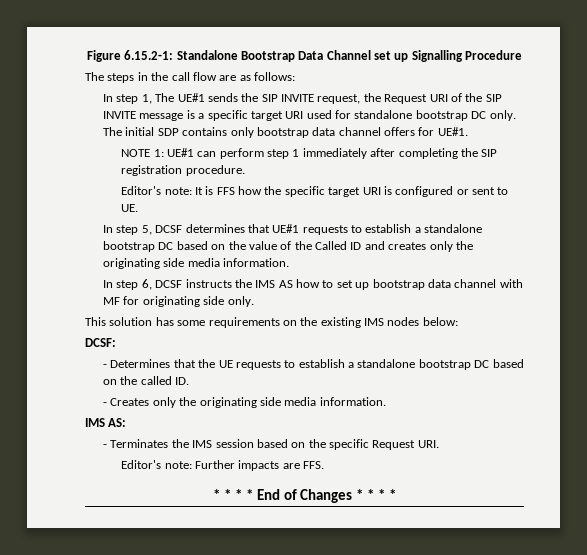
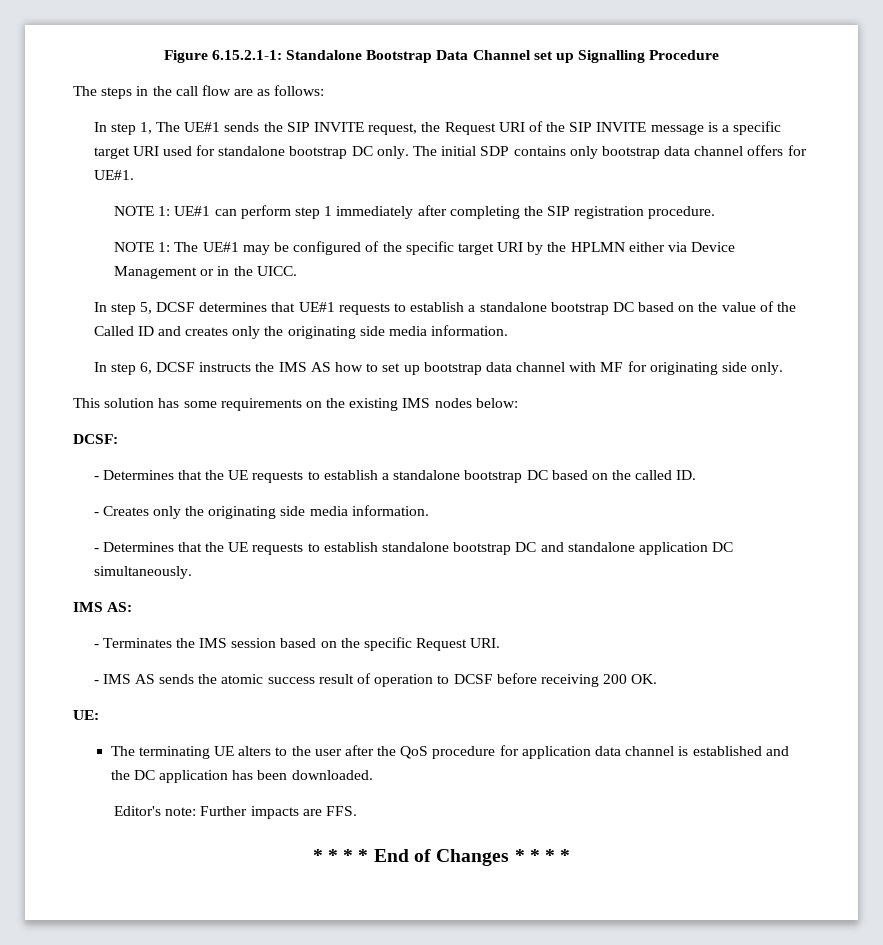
[124,50,174,60] 6.15.2-1: -> [211,50,282,60] 6.15.2.1-1:
[121,186,509,197] [121,204,139,212] Editor's note: It is FFS how the specific target URI is configured or sent to UE. -> [114,241,736,255] [114,266,297,279] NOTE 1: The UE#1 may be configured of the specific target URI by the HPLMN either via Device Management or in the UICC.
(386, 401) none -> [93,542,734,555] [93,566,192,579] // - Determines that the UE requests to establish standalone bootstrap DC and standalone application DC simultaneously.
(439, 444) none -> [93,673,658,687] [73,710,99,720] [110,745,789,759] [110,770,373,783] // - IMS AS sends the atomic success result of operation to DCSF before receiving 200 OK. // UE: // The terminating UE alters to the user after the QoS procedure for application data channel is established and the DC application has been downloaded.

